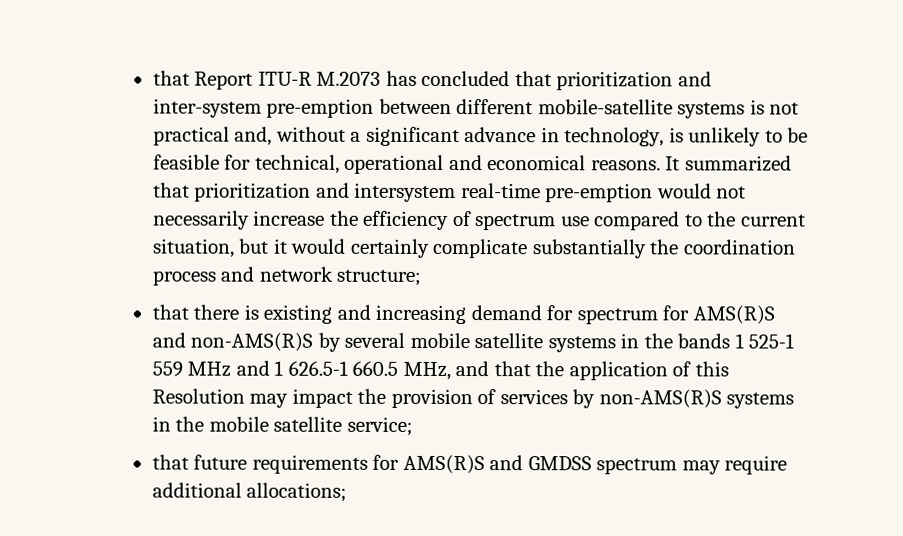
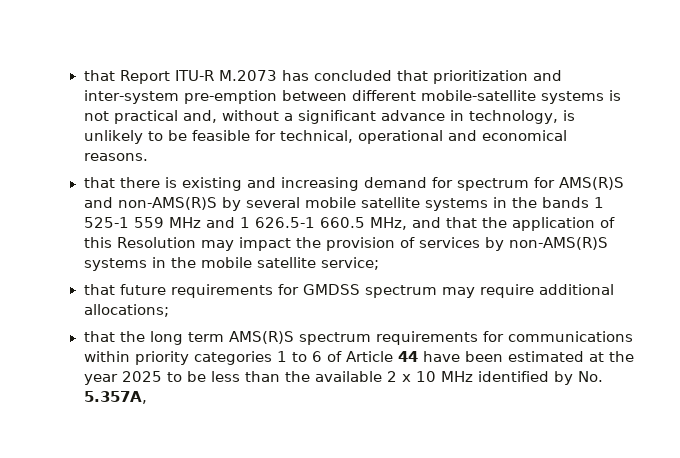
[665,155,792,172] [152,182,747,203] [152,210,806,231] [152,238,796,259] [151,266,422,286] It summarized that prioritization and intersystem real-time pre-emption would not necessarily increase the efficiency of spectrum use compared to the current situation, but it would certainly complicate substantially the coordination process and network structure; -> (148, 157) none
[402,454,524,475] AMS(R)S and -> (299, 289) none
(348, 492) none -> [83,331,633,345] [83,351,634,365] [83,371,603,385] [83,391,147,404] // that the long term AMS(R)S spectrum requirements for communications within priority categories 1 to 6 of Article 44 have been estimated at the year 2025 to be less than the available 2 x 10 MHz identified by No. 5.357A,

